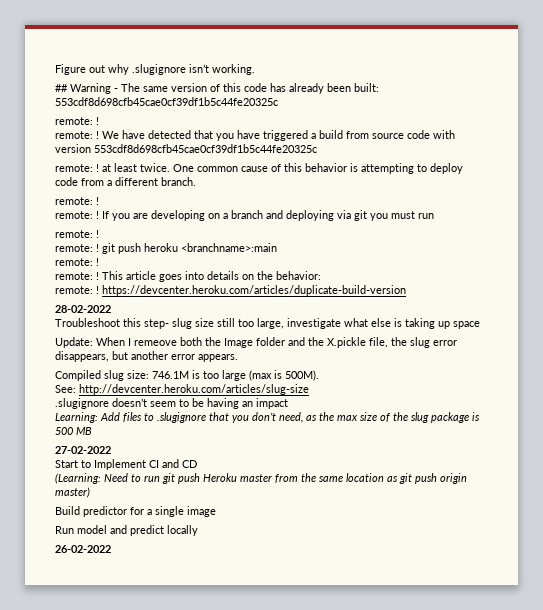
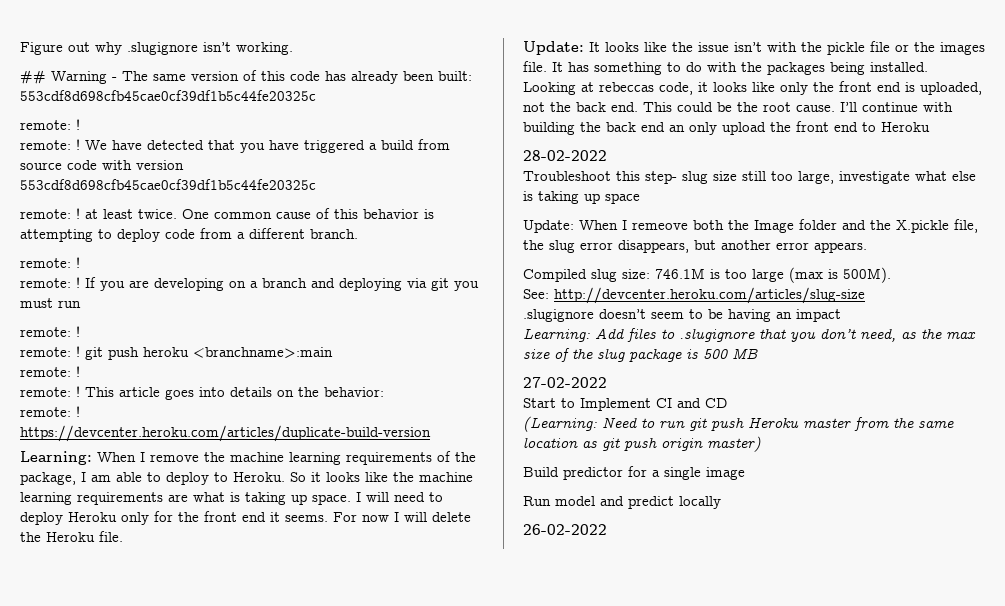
(406, 290) none -> [20,451,476,465] [20,472,473,485] [20,492,443,505] [20,511,471,525] [20,531,123,542] [523,41,985,55] [523,61,928,75] [523,81,982,95] [523,102,953,112] [523,121,930,135] // Learning: When I remove the machine learning requirements of the package, I am able to deploy to Heroku. So it looks like the machine learning requirements are what is taking up space. I will need to deploy Heroku only for the front end it seems. For now I will delete the Heroku file. // Update: It looks like the issue isn’t with the pickle file or the images file. It has something to do with the packages being installed. Looking at rebeccas code, it looks like only the front end is uploaded, not the back end. This could be the root cause. I’ll continue with building the back end an only upload the front end to Heroku

